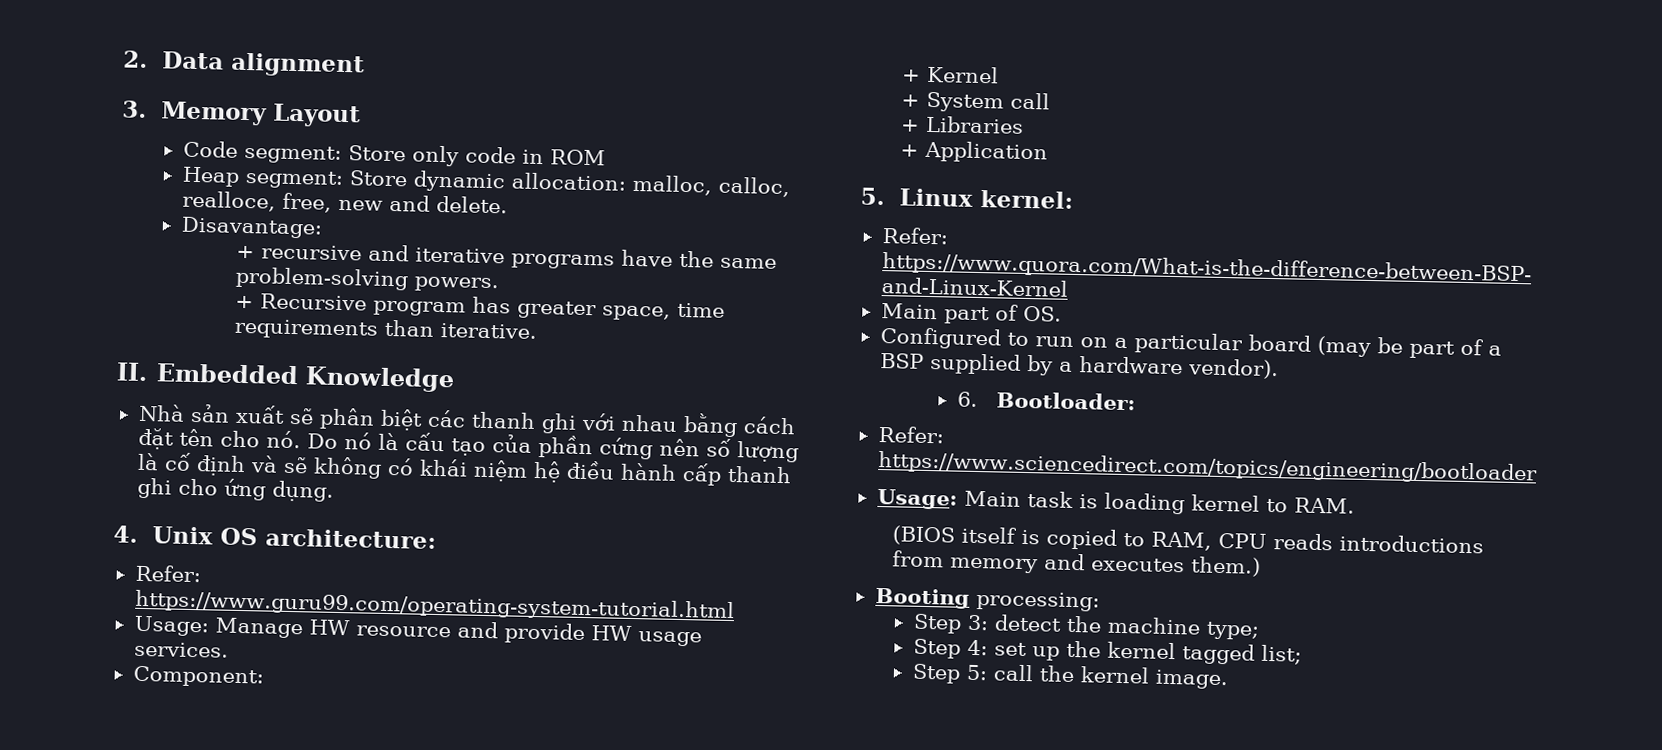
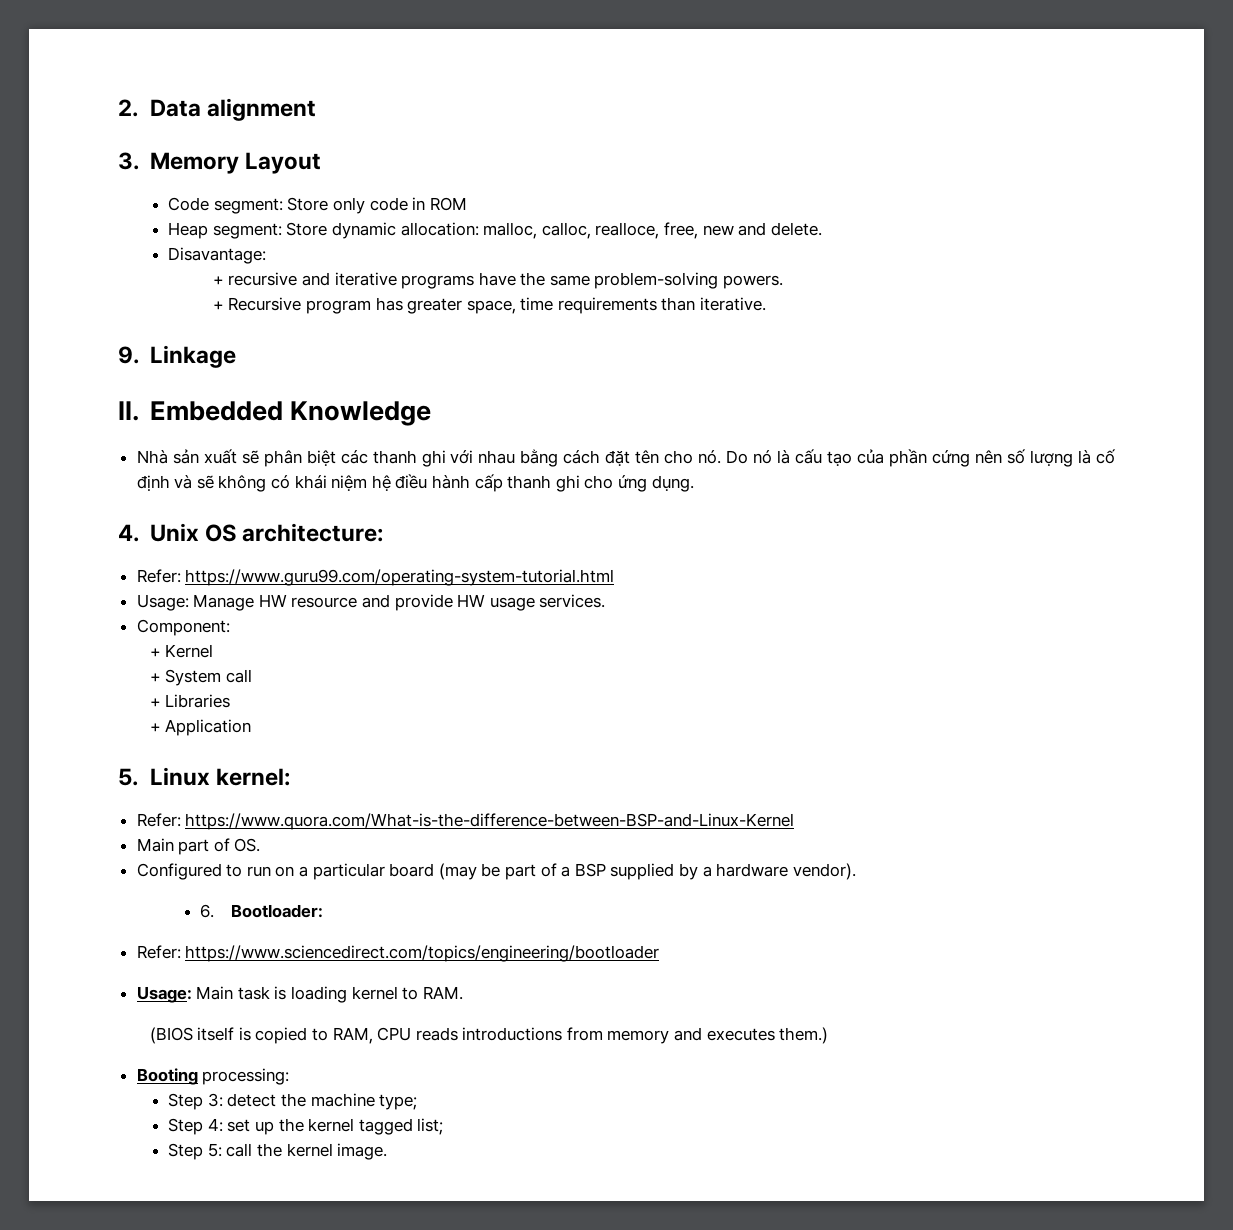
(538, 331) none -> [118,345,236,368] // 9. Linkage

